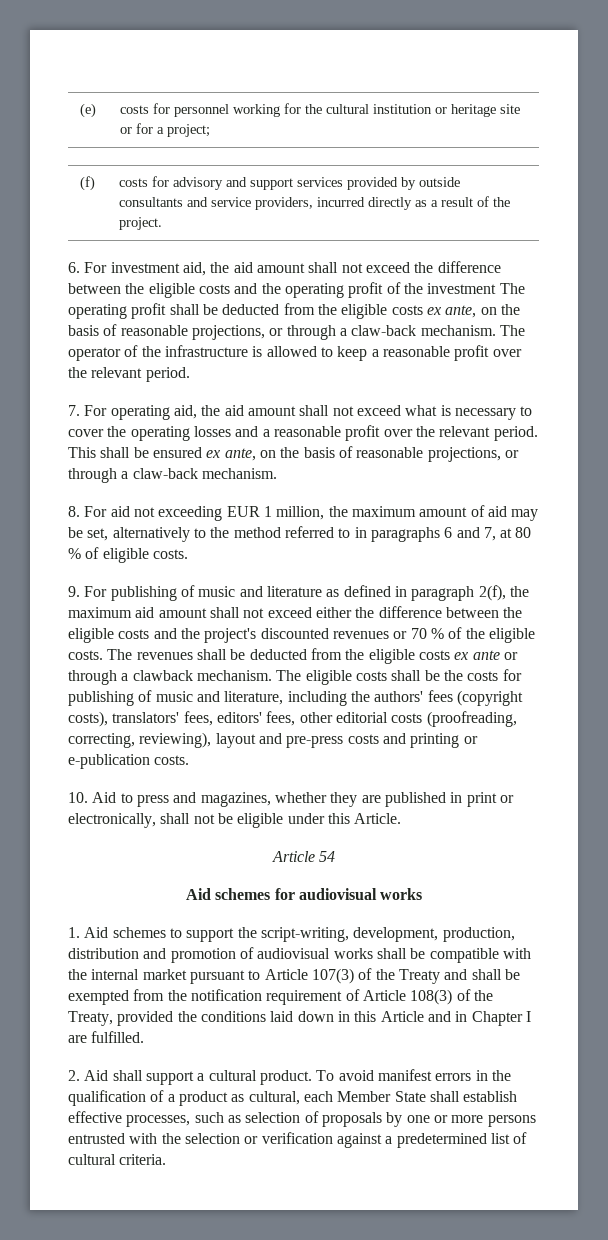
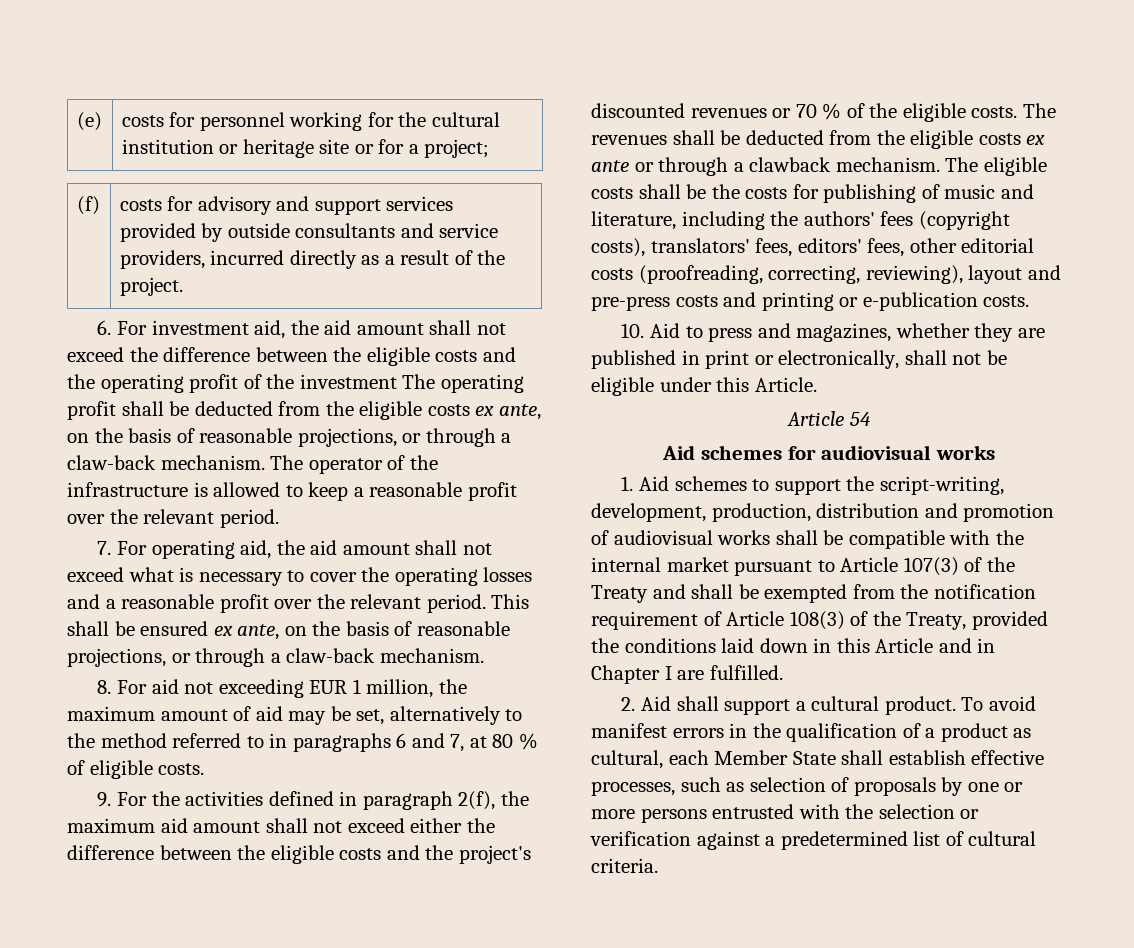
[110,585,340,601] publishing of music and literature as -> [151,791,264,806] the activities

